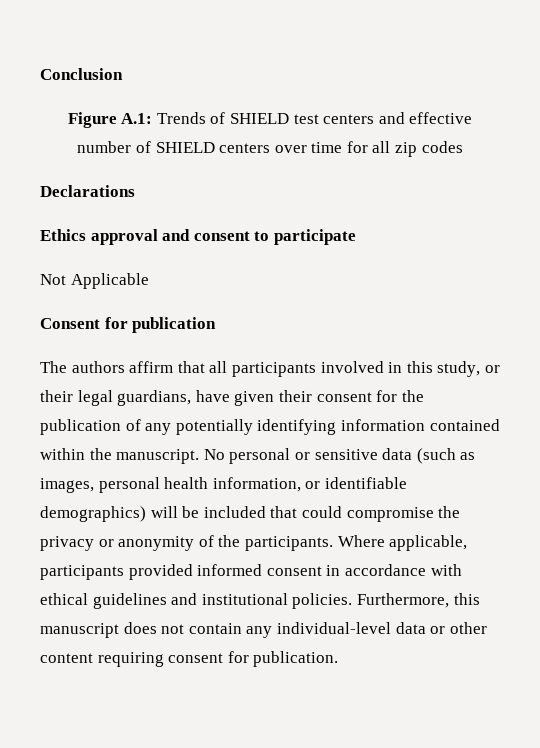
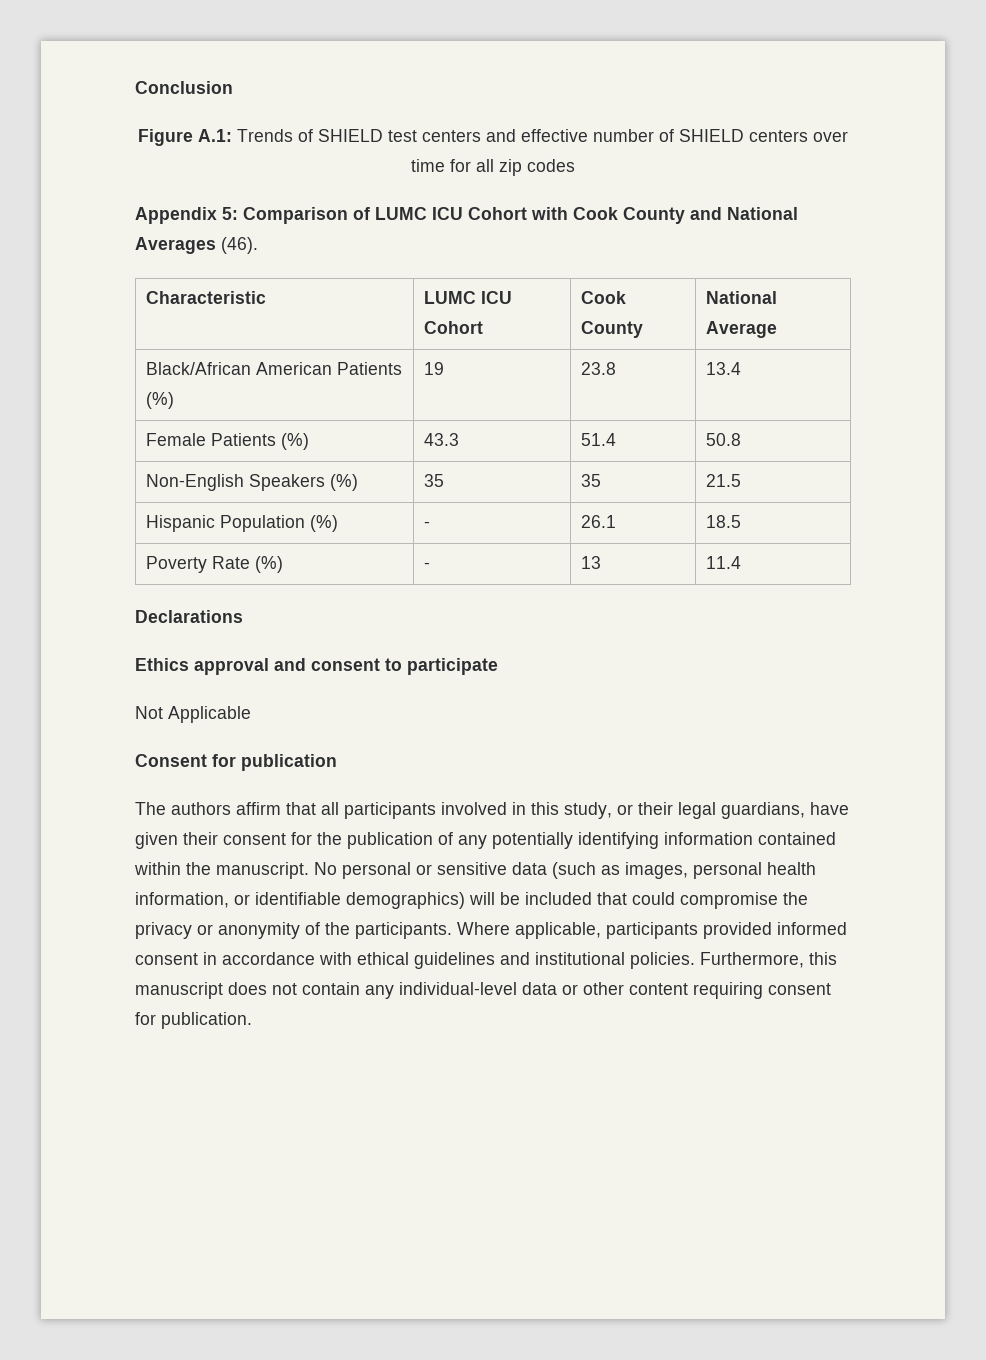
(463, 147) none -> [135,207,798,224] [135,237,258,254] [145,291,266,304] [423,291,512,304] [423,321,483,334] [580,291,626,304] [580,321,643,338] [705,291,777,304] [705,321,777,338] [145,362,402,375] [145,392,174,409] [423,362,444,375] [580,362,616,375] [705,362,741,375] [145,433,309,450] [423,433,459,446] [580,433,616,446] [705,433,741,446] [145,474,358,491] [423,474,444,487] [580,474,601,487] [705,474,741,487] [145,515,338,532] [423,521,430,528] [580,515,616,528] [705,515,741,528] [145,556,283,573] [423,562,430,569] [580,556,601,569] [705,556,741,569] // Appendix 5: Comparison of LUMC ICU Cohort with Cook County and National Averages (46). // Characteristic | LUMC ICU Cohort | Cook County | National Average // Black/African American Patients (%) | 19 | 23.8 | 13.4 // Female Patients (%) | 43.3 | 51.4 | 50.8 // Non-English Speakers (%) | 35 | 35 | 21.5 // Hispanic Population (%) | - | 26.1 | 18.5 // Poverty Rate (%) | - | 13 | 11.4

